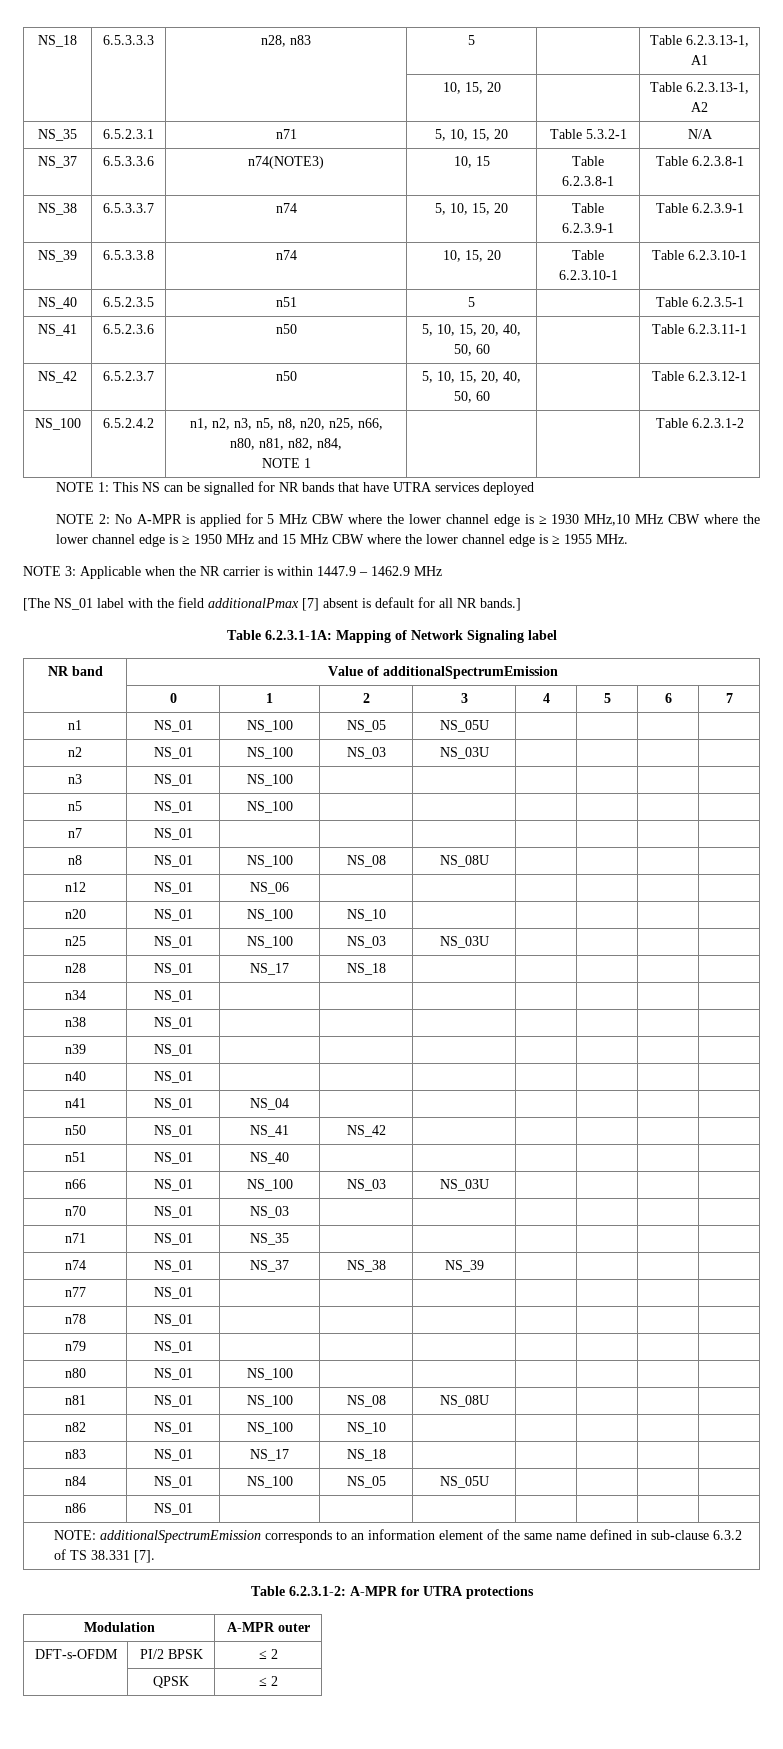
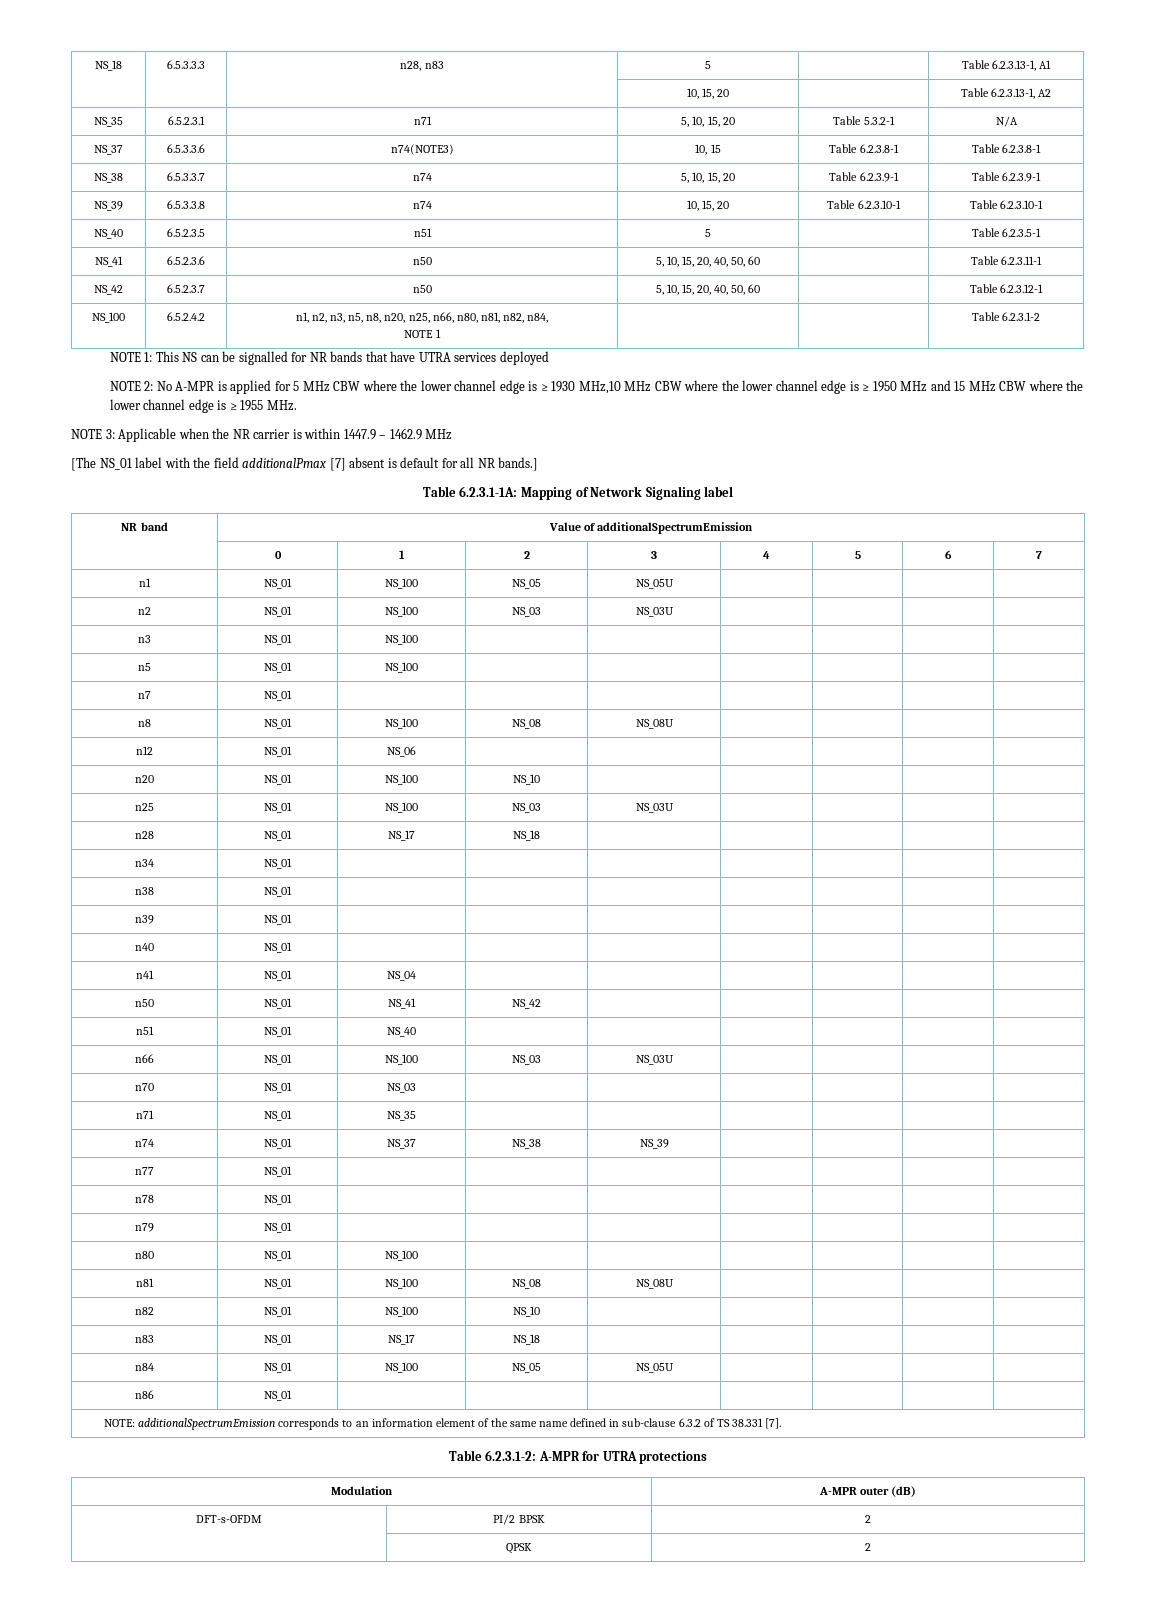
(310, 1627) none -> [891,1486,917,1497] (dB)
[258,1650,267,1659] ≤ -> (545, 1519) none
[258,1677,267,1686] ≤ -> (532, 1548) none

